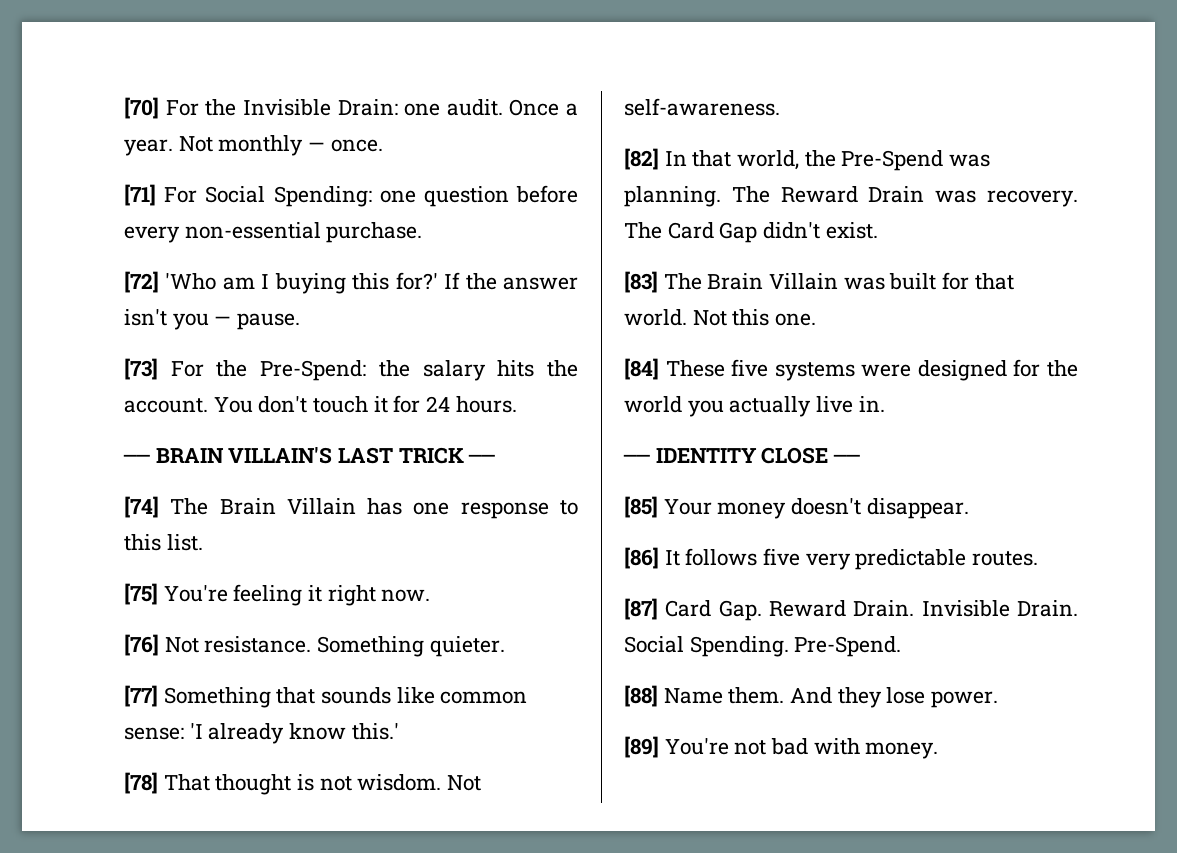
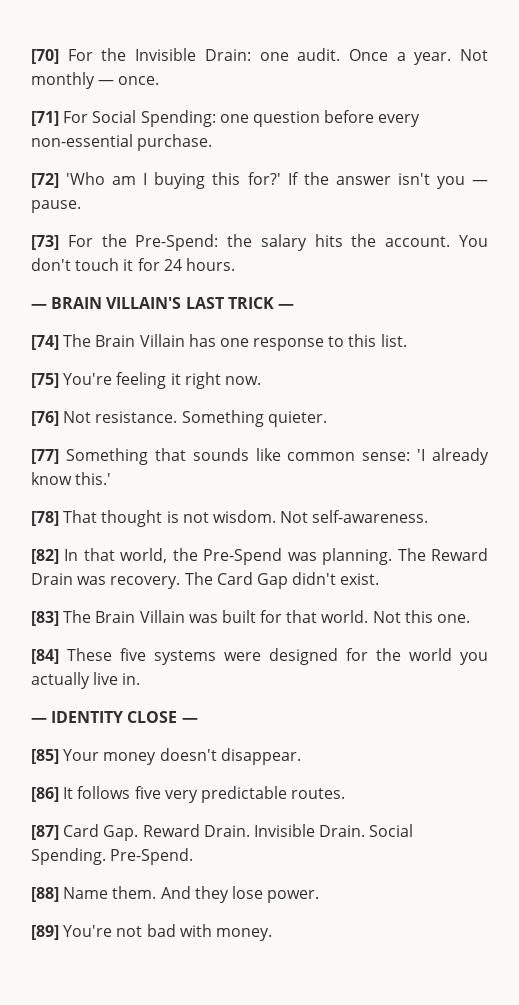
[123,454,150,463] ── -> [31,304,47,309] —
[468,454,496,463] ── -> [277,304,294,309] —
[623,454,650,463] ── -> [31,718,47,723] —
[833,454,861,463] ── -> [181,718,198,723] —

